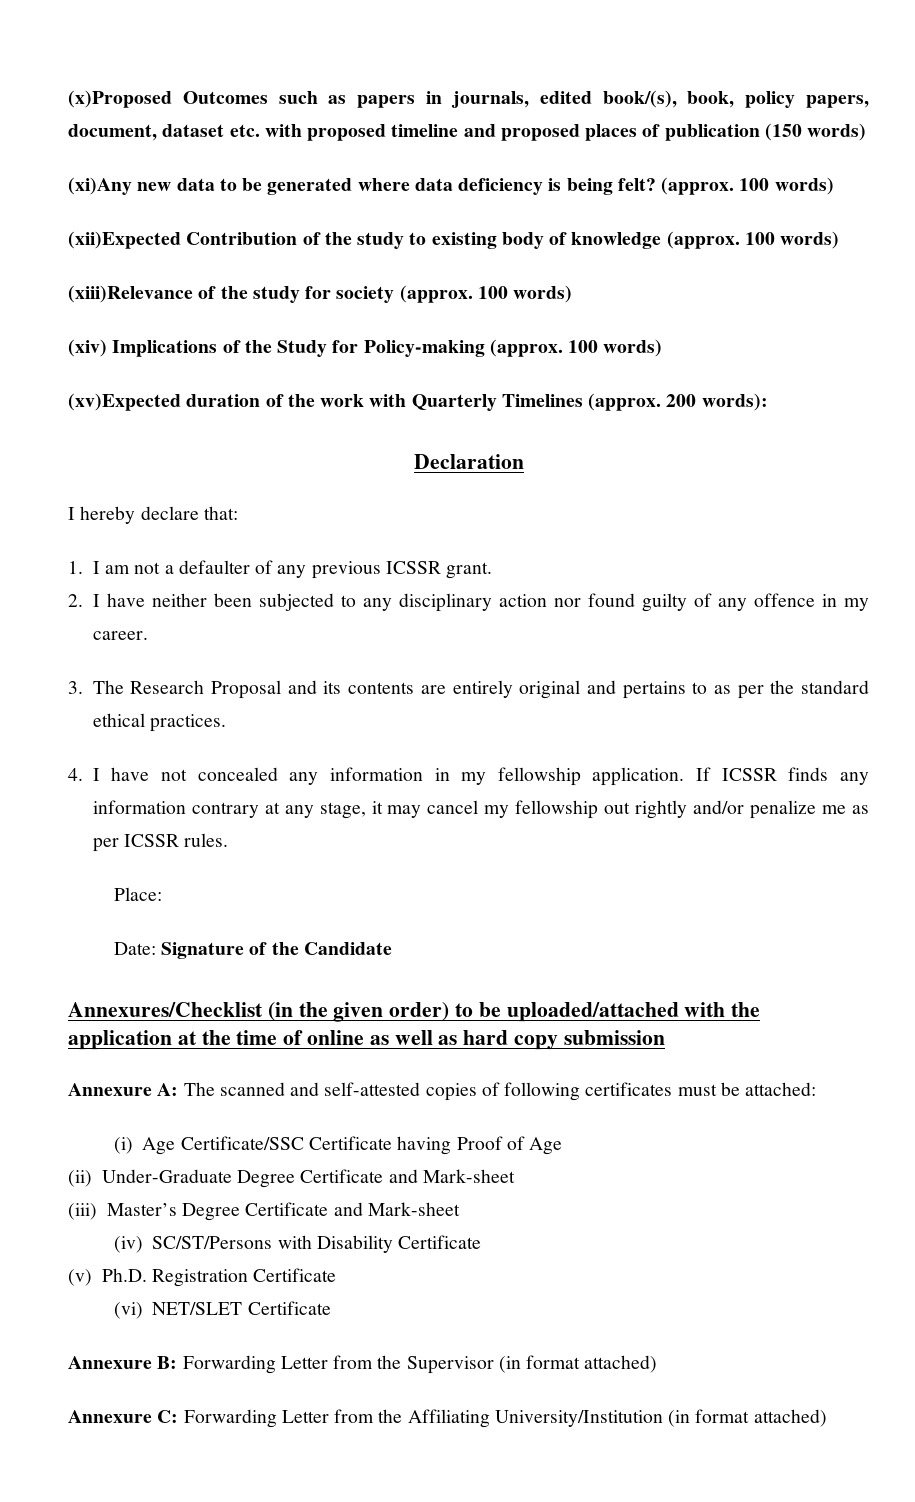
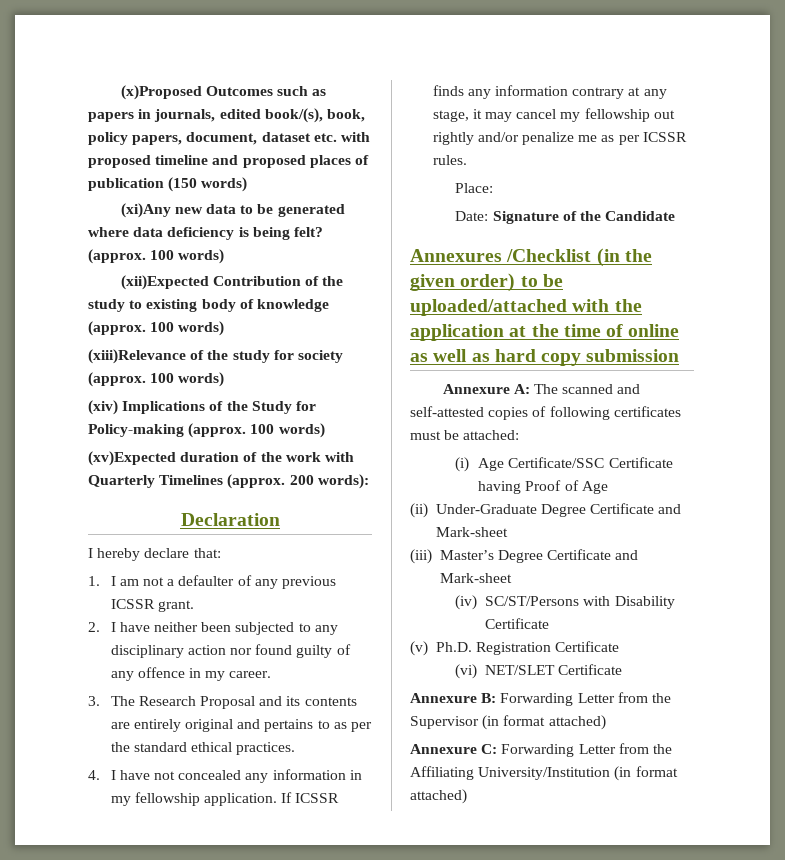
[68,1002,263,1017] Annexures/Checklist -> [410,249,592,262] Annexures /Checklist

